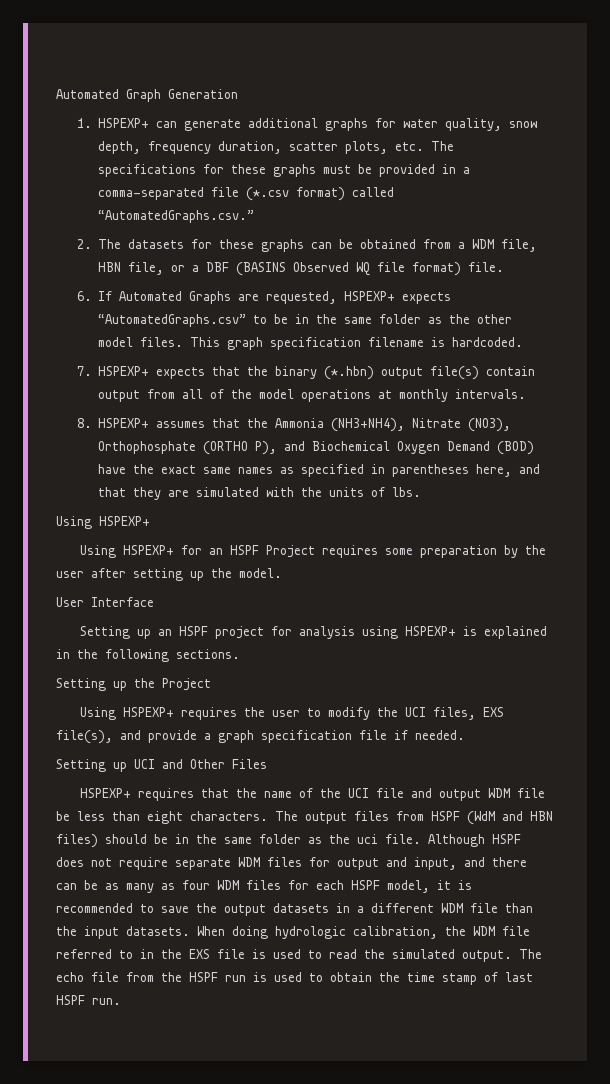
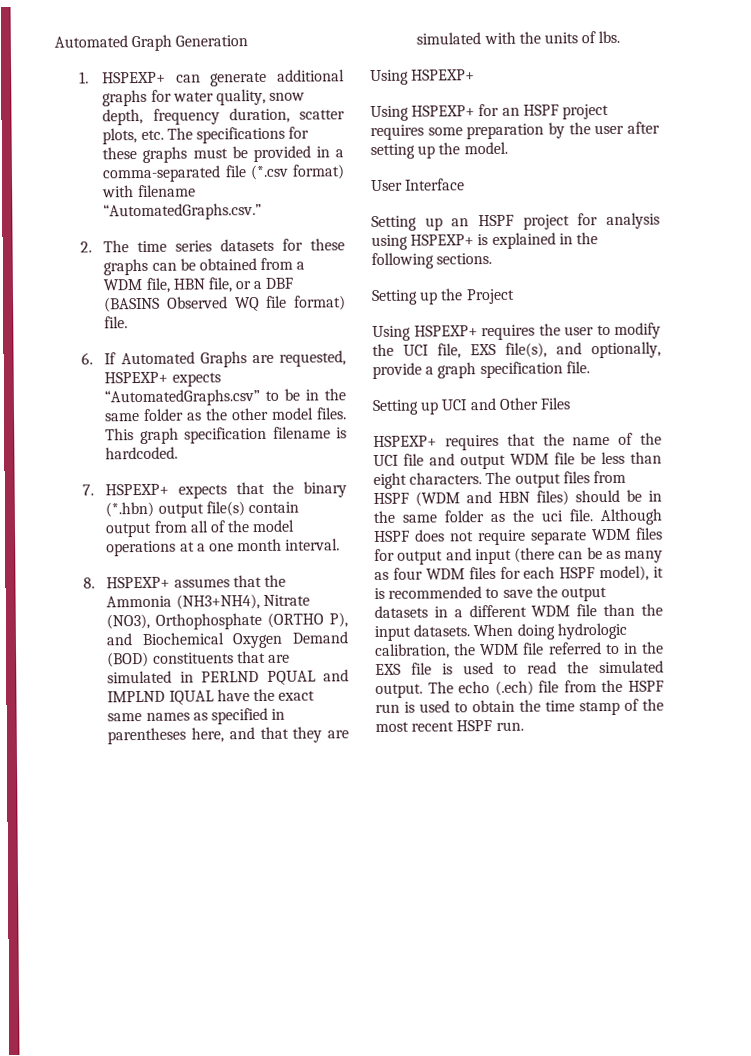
[352,187,395,197] called -> [102,184,196,198] with filename
(122, 244) none -> [137,240,213,253] time series
[399,389,527,402] monthly intervals. -> [196,538,341,552] a one month interval.
(535, 448) none -> [152,650,290,664] [107,669,349,685] [107,690,214,705] constituents that are simulated in PERLND PQUAL and IMPLND IQUAL
[266,545,316,558] Project -> [561,103,609,120] project
[433,707,477,720] files, -> [437,343,461,359] file,
(141, 735) none -> [591,341,661,359] optionally,
[359,730,465,740] file if needed. -> [565,361,590,374] file.
[467,811,495,825] (WdM -> [415,491,460,507] (WDM
[414,857,527,870] input, and there -> [474,547,555,565] input (there
[387,880,430,893] model, -> [599,565,650,582] model),
(84, 977) none -> [494,680,534,696] (.ech)
[505,972,533,982] last -> [642,698,664,711] [375,721,455,733] the most recent

